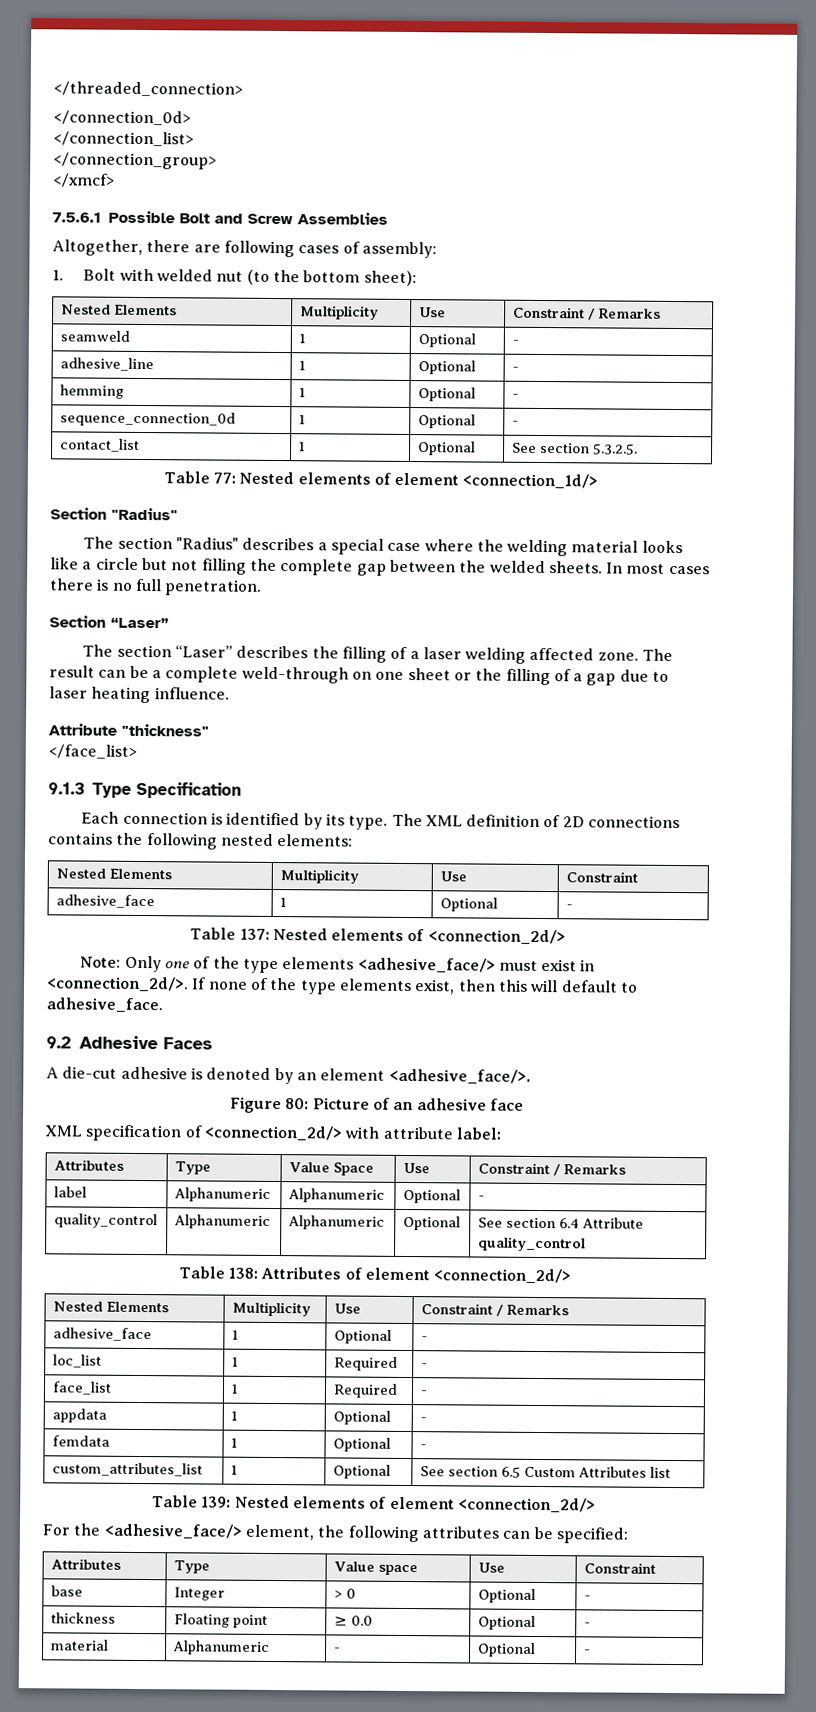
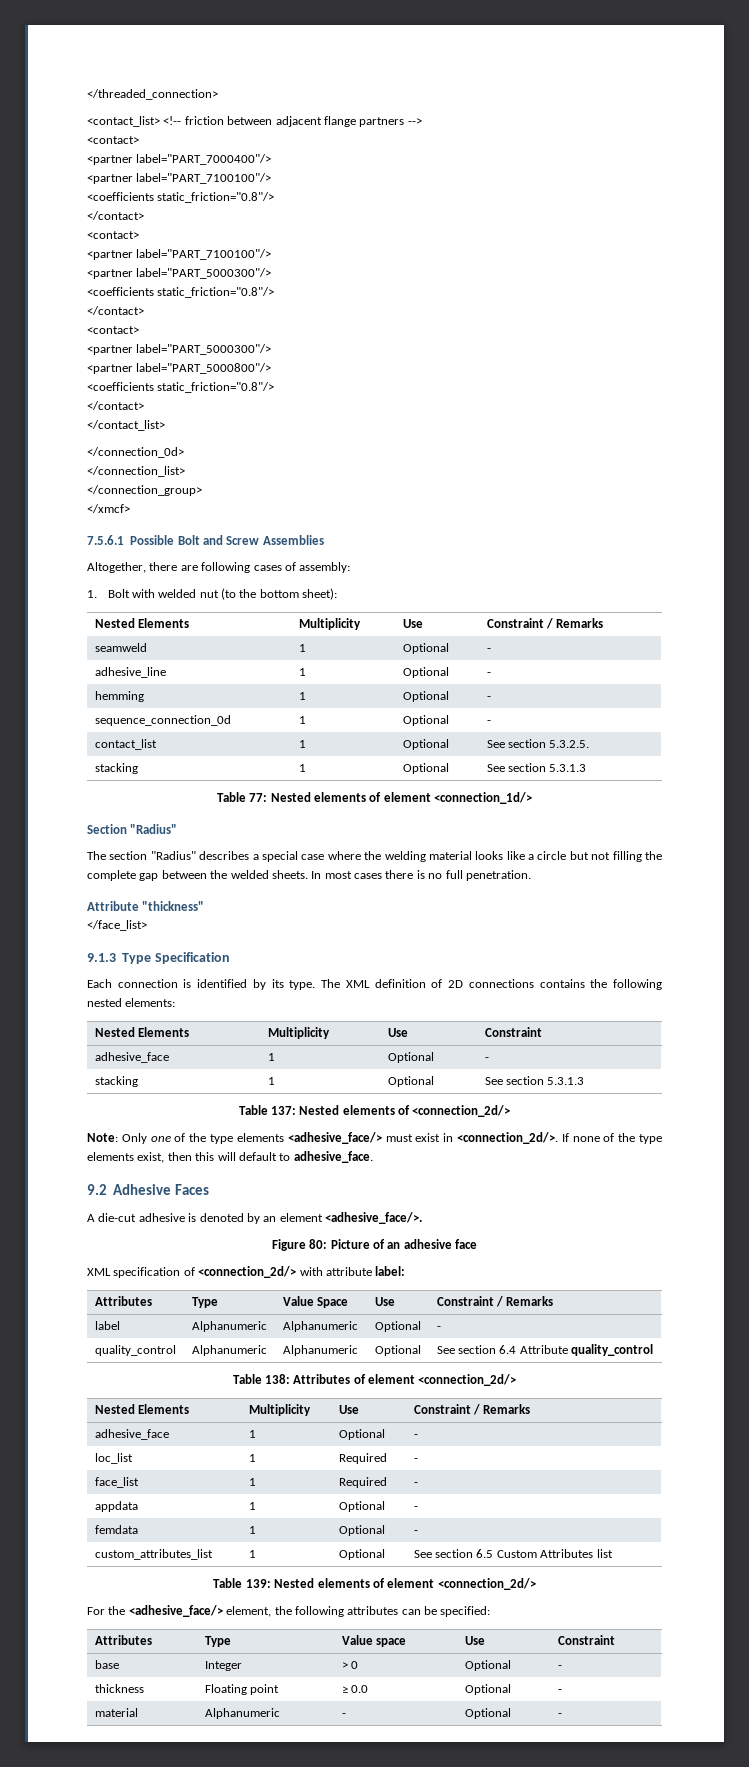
(243, 89) none -> [87,116,422,127] [87,136,139,144] [87,154,272,165] [87,173,272,184] [87,192,275,203] [87,211,144,220] [87,231,139,239] [87,249,272,260] [87,268,272,279] [87,287,275,298] [87,306,144,315] [87,326,139,334] [87,344,272,355] [87,363,272,374] [87,382,275,393] [87,401,144,410] [87,420,165,431] // <contact_list> <!-- friction between adjacent flange partners --> // <contact> // <partner label="PART_7000400"/> // <partner label="PART_7100100"/> // <coefficients static_friction="0.8"/> // </contact> // <contact> // <partner label="PART_7100100"/> // <partner label="PART_5000300"/> // <coefficients static_friction="0.8"/> // </contact> // <contact> // <partner label="PART_5000300"/> // <partner label="PART_5000800"/> // <coefficients static_friction="0.8"/> // </contact> // </contact_list>
(638, 449) none -> [94,763,138,774] [298,764,306,772] [402,763,449,774] [486,763,587,772] // stacking | 1 | Optional | See section 5.3.1.3
[49,615,169,629] [82,644,674,664] [49,665,670,686] [49,686,230,704] // Section “Laser” // The section “Laser” describes the filling of a laser welding affected zone. The result can be a complete weld-through on one sheet or the filling of a gap due to laser heating influence. -> (531, 875) none
(573, 907) none -> [94,1076,138,1087] [267,1077,275,1085] [387,1076,434,1087] [484,1076,585,1085] // stacking | 1 | Optional | See section 5.3.1.3

